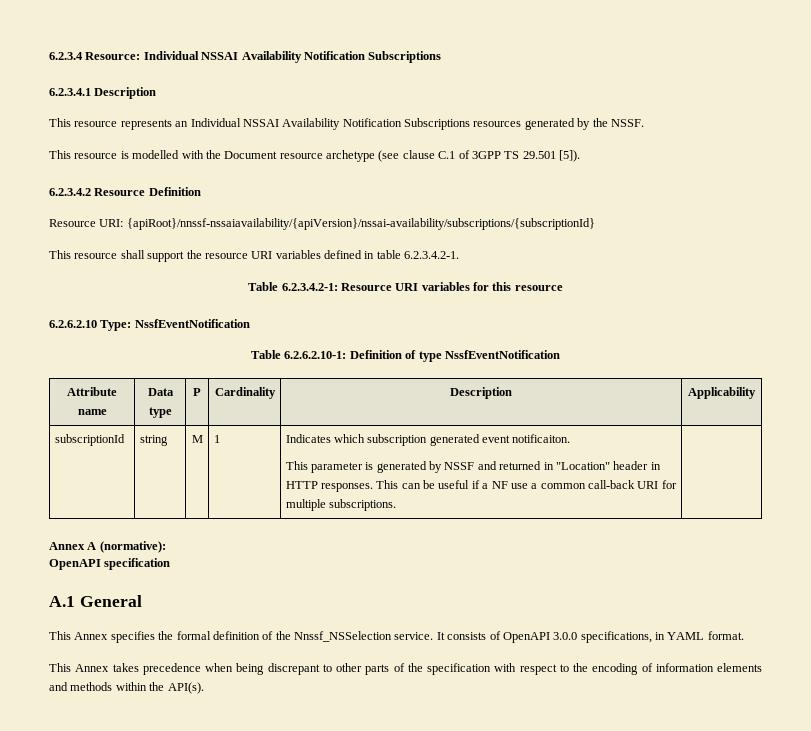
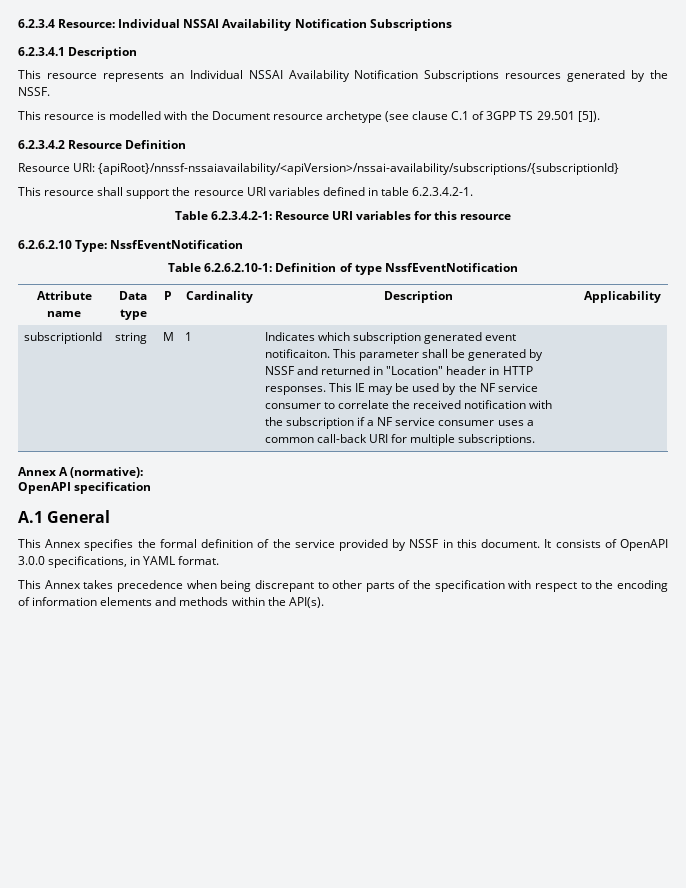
[126,218,595,230] {apiRoot}/nnssf-nssaiavailability/{apiVersion}/nssai-availability/subscriptions/{subscriptionId} -> [98,163,620,175] {apiRoot}/nnssf-nssaiavailability/<apiVersion>/nssai-availability/subscriptions/{subscriptionId}
(571, 438) // -> (330, 353) none
[365,462,374,470] is -> [422,349,466,358] shall be
[401,480,528,489] can be useful if a NF use -> [355,383,538,395] [264,400,553,409] [264,417,524,429] IE may be used by the NF service consumer to correlate the received notification with the subscription if a NF service consumer uses
[294,631,434,642] Nnssf_NSSelection service. -> [294,539,541,551] service provided by NSSF in this document.

